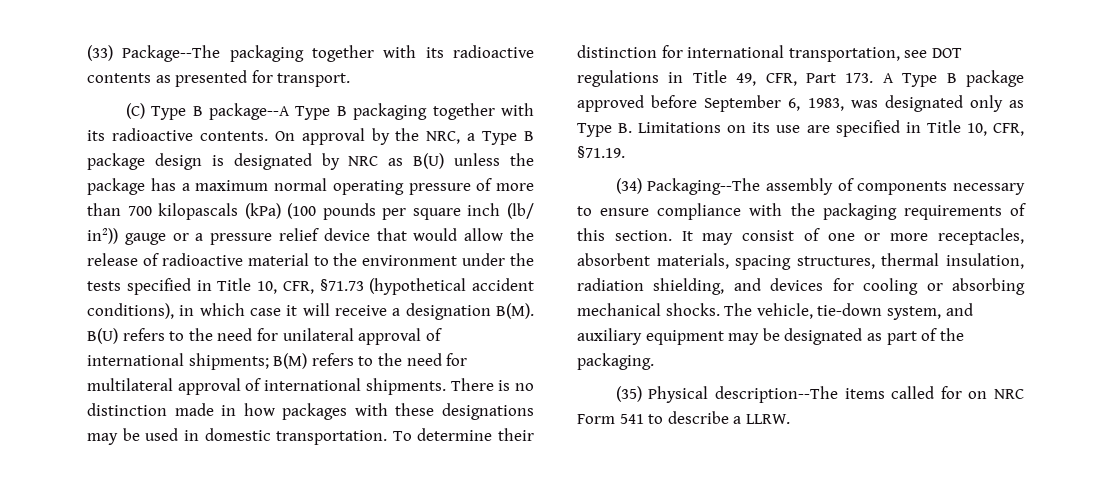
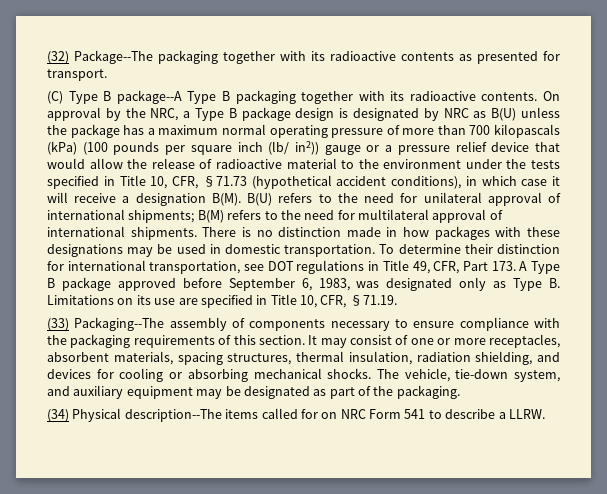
[87,45,113,61] (33) -> [47,51,69,64] (32)
[615,178,642,194] (34) -> [47,318,69,331] (33)
[615,386,642,402] (35) -> [47,409,69,422] (34)

